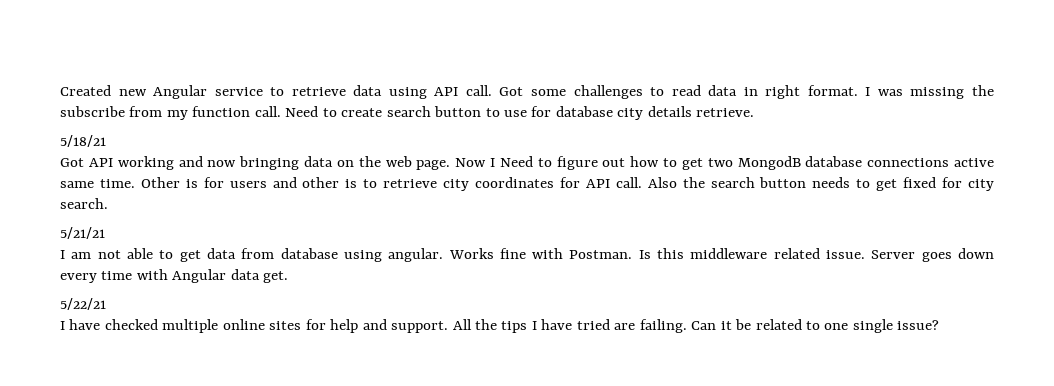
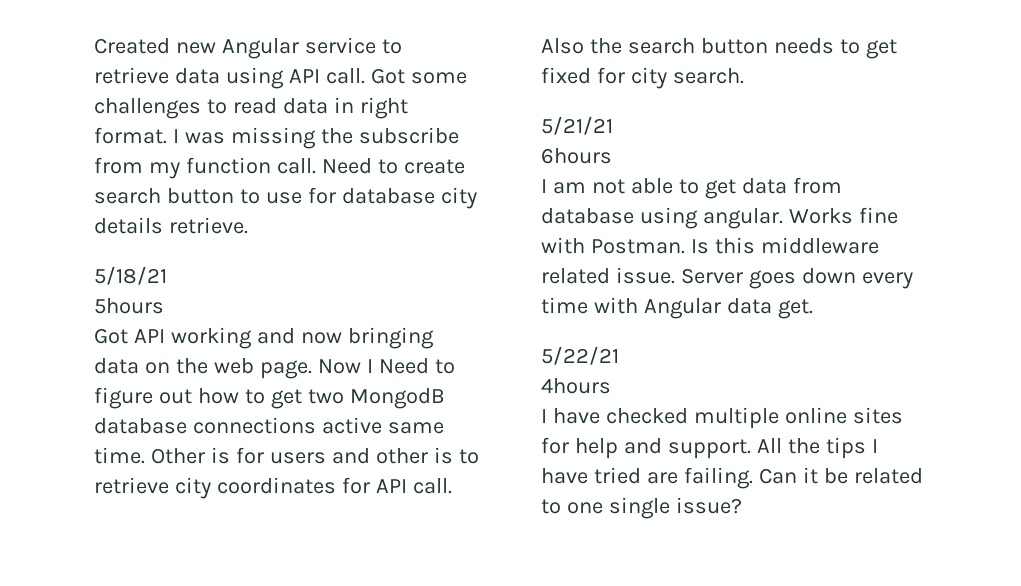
(106, 141) none -> [94,298,164,314] // 5hours
(105, 233) none -> [541,148,612,164] // 6hours
(106, 304) none -> [541,378,611,394] // 4hours

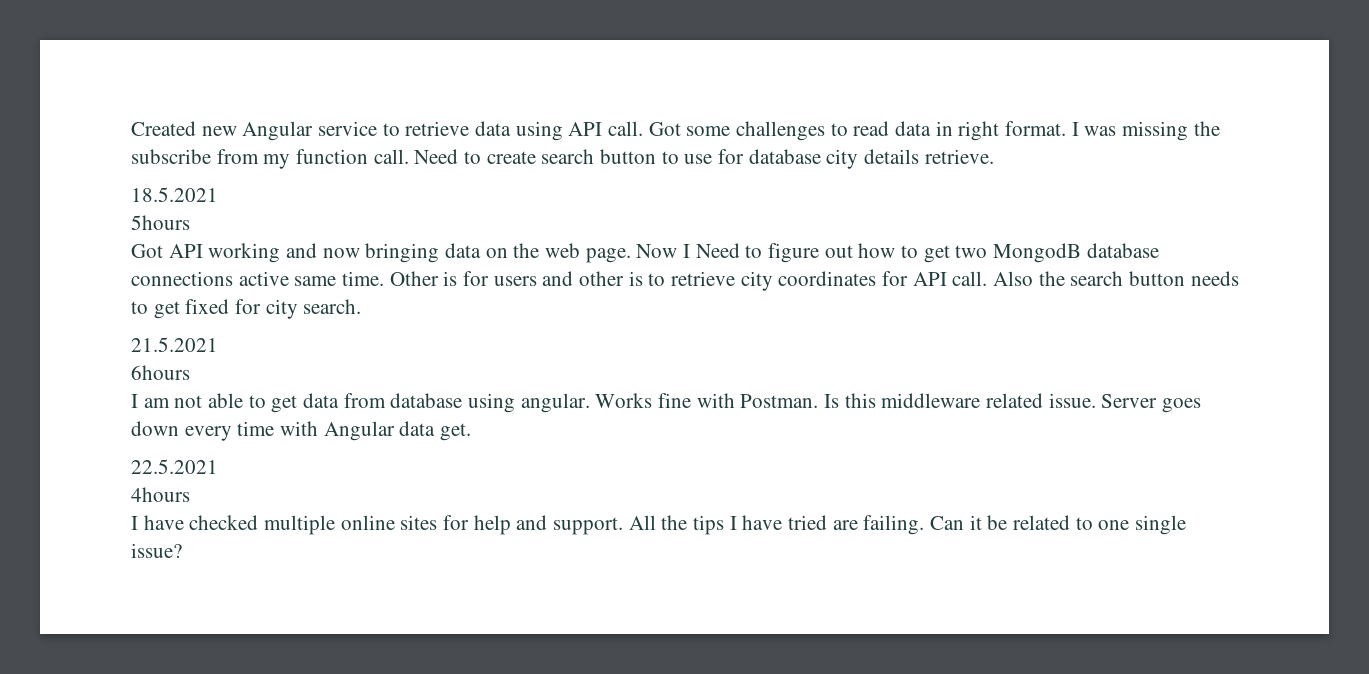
[94,266,167,285] 5/18/21 -> [131,187,218,202] 18.5.2021
[541,116,613,135] 5/21/21 -> [131,337,218,352] 21.5.2021
[541,346,619,365] 5/22/21 -> [131,459,218,474] 22.5.2021

